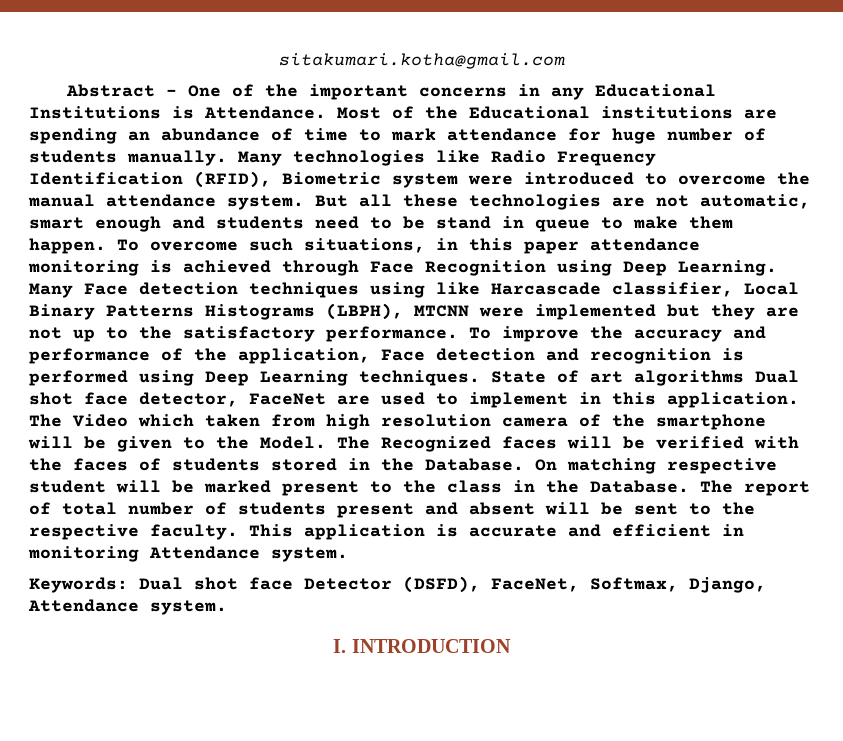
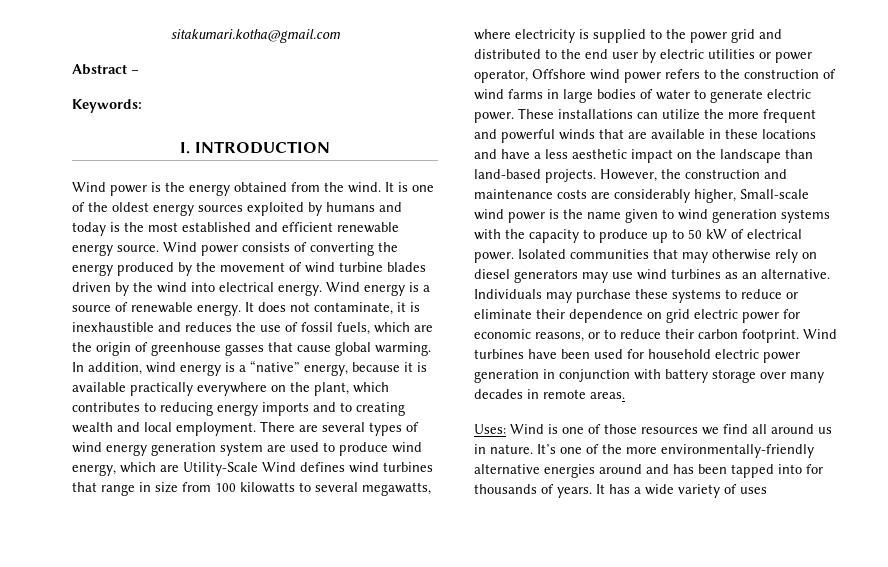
[187,84,716,100] [29,106,777,119] [29,128,766,144] [29,150,656,166] [29,171,810,188] [28,194,810,210] [29,216,733,232] [29,238,700,254] [28,260,777,276] [29,282,799,298] [29,303,799,320] [29,326,766,342] [29,348,744,364] [29,370,799,386] [29,392,799,408] [29,414,766,430] [28,436,799,452] [29,458,777,474] [29,480,810,496] [29,502,755,518] [29,524,744,540] [28,546,348,562] [29,576,766,593] [28,599,227,615] [333,639,511,653] One of the important concerns in any Educational Institutions is Attendance. Most of the Educational institutions are spending an abundance of time to mark attendance for huge number of students manually. Many technologies like Radio Frequency Identification (RFID), Biometric system were introduced to overcome the manual attendance system. But all these technologies are not automatic, smart enough and students need to be stand in queue to make them happen. To overcome such situations, in this paper attendance monitoring is achieved through Face Recognition using Deep Learning. Many Face detection techniques using like Harcascade classifier, Local Binary Patterns Histograms (LBPH), MTCNN were implemented but they are not up to the satisfactory performance. To improve the accuracy and performance of the application, Face detection and recognition is performed using Deep Learning techniques. State of art algorithms Dual shot face detector, FaceNet are used to implement in this application. The Video which taken from high resolution camera of the smartphone will be given to the Model. The Recognized faces will be verified with the faces of students stored in the Database. On matching respective student will be marked present to the class in the Database. The report of total number of students present and absent will be sent to the respective faculty. This application is accurate and efficient in monitoring Attendance system. // Keywords: Dual shot face Detector (DSFD), FaceNet, Softmax, Django, Attendance system. // I. INTRODUCTION -> [72,99,142,113] [180,141,330,154] [72,182,434,196] [72,202,402,216] [72,222,399,236] [72,242,398,256] [72,262,426,276] [72,282,430,296] [72,302,420,316] [72,322,433,335] [72,342,431,356] [72,360,427,376] [72,382,389,396] [72,402,405,416] [72,421,419,436] [72,442,422,456] [72,462,433,476] [72,482,431,496] [474,29,782,43] [474,49,812,63] [474,69,836,83] [474,89,811,103] [474,108,816,123] [474,129,816,143] [474,149,813,163] [474,169,787,183] [474,189,809,203] [474,209,830,223] [474,229,802,243] [474,249,817,263] [474,269,830,283] [474,289,798,303] [474,309,800,323] [474,329,837,343] [474,349,800,363] [474,369,824,383] [474,389,625,399] [474,424,832,435] [474,444,814,458] [474,464,823,478] [474,484,767,498] // Keywords: // I. INTRODUCTION // Wind power is the energy obtained from the wind. It is one of the oldest energy sources exploited by humans and today is the most established and efficient renewable energy source. Wind power consists of converting the energy produced by the movement of wind turbine blades driven by the wind into electrical energy. Wind energy is a source of renewable energy. It does not contaminate, it is inexhaustible and reduces the use of fossil fuels, which are the origin of greenhouse gasses that cause global warming. In addition, wind energy is a “native” energy, because it is available practically everywhere on the plant, which contributes to reducing energy imports and to creating wealth and local employment. There are several types of wind energy generation system are used to produce wind energy, which are Utility-Scale Wind defines wind turbines that range in size from 100 kilowatts to several megawatts, where electricity is supplied to the power grid and distributed to the end user by electric utilities or power operator, Offshore wind power refers to the construction of wind farms in large bodies of water to generate electric power. These installations can utilize the more frequent and powerful winds that are available in these locations and have a less aesthetic impact on the landscape than land-based projects. However, the construction and maintenance costs are considerably higher, Small-scale wind power is the name given to wind generation systems with the capacity to produce up to 50 kW of electrical power. Isolated communities that may otherwise rely on diesel generators may use wind turbines as an alternative. Individuals may purchase these systems to reduce or eliminate their dependence on grid electric power for economic reasons, or to reduce their carbon footprint. Wind turbines have been used for household electric power generation in conjunction with battery storage over many decades in remote areas. // Uses: Wind is one of those resources we find all around us in nature. It’s one of the more environmentally-friendly alternative energies around and has been tapped into for thousands of years. It has a wide variety of uses

